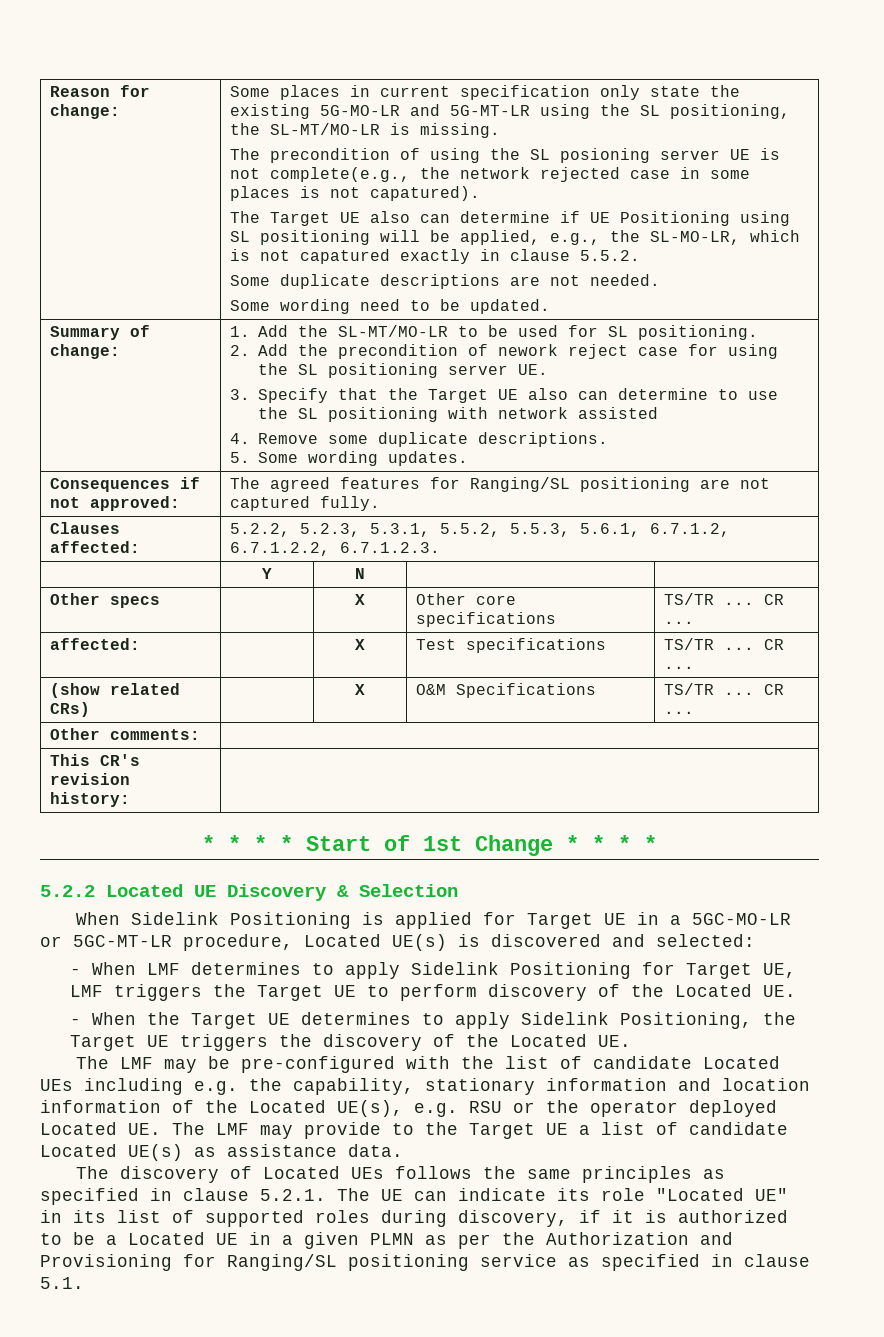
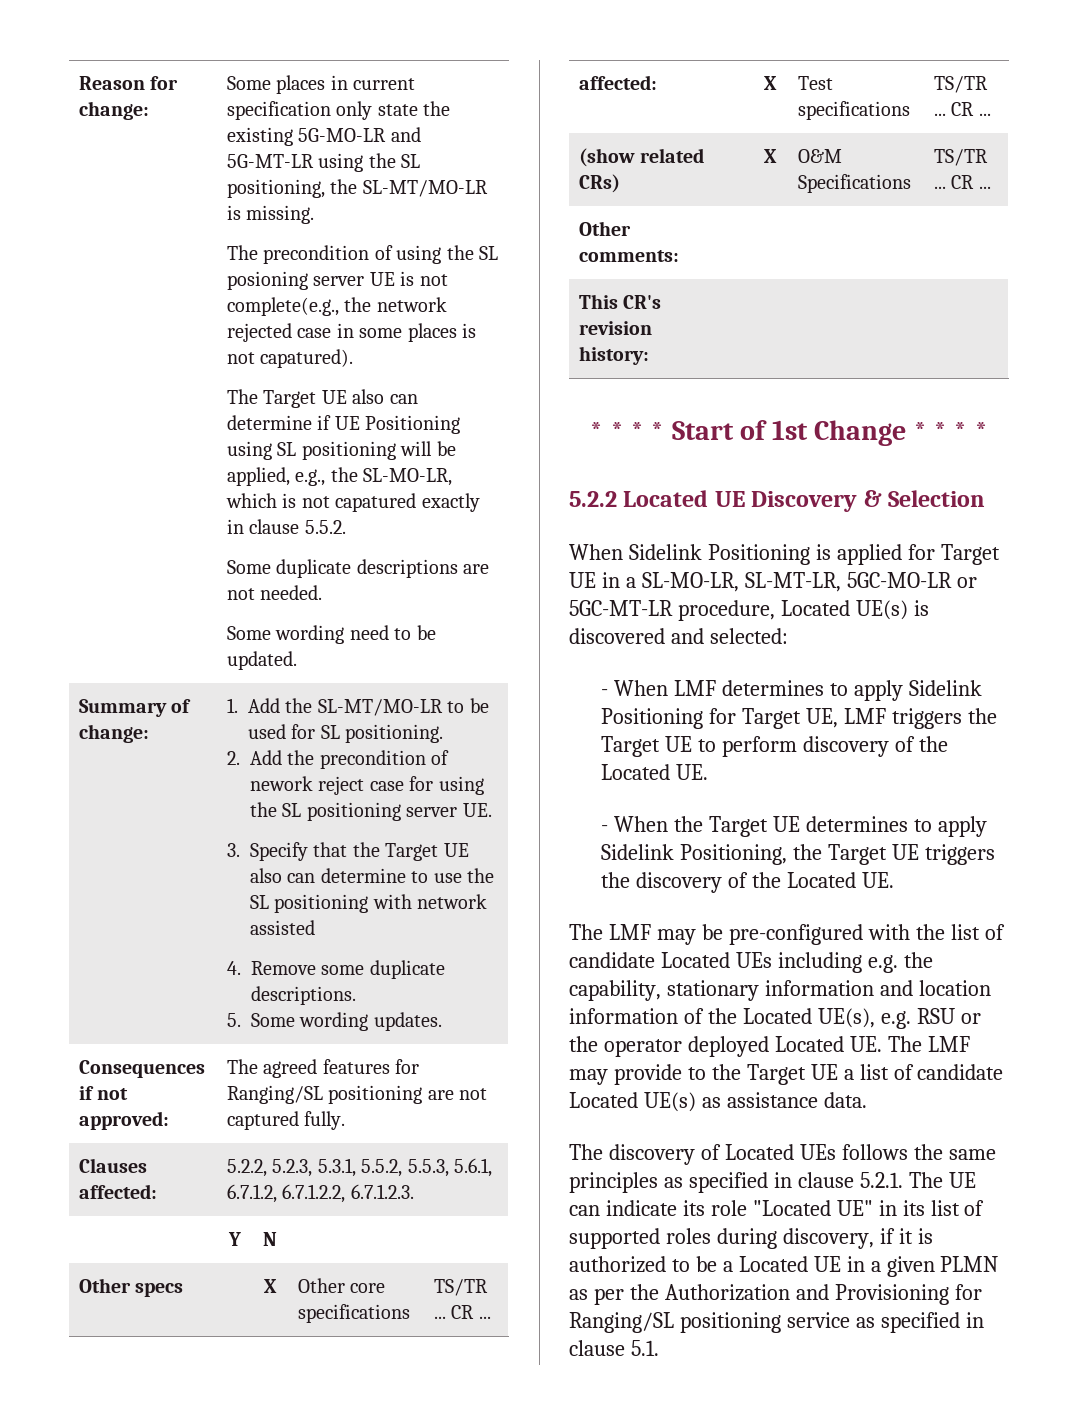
(682, 920) none -> [641,572,841,592] SL-MO-LR, SL-MT-LR,

